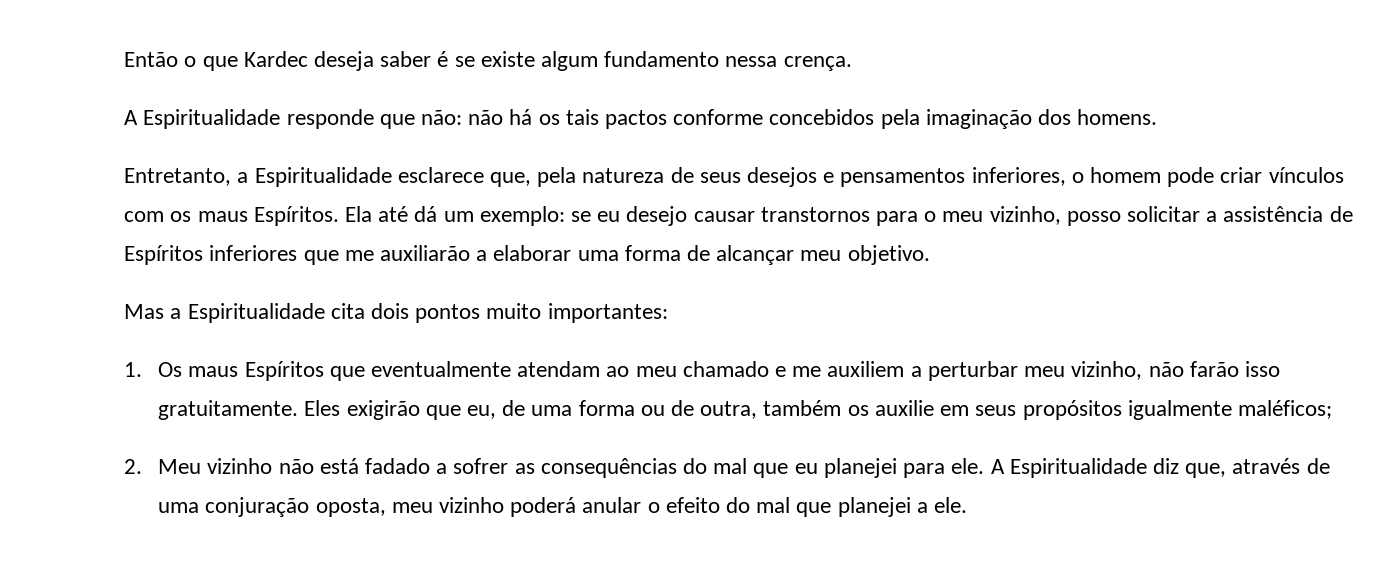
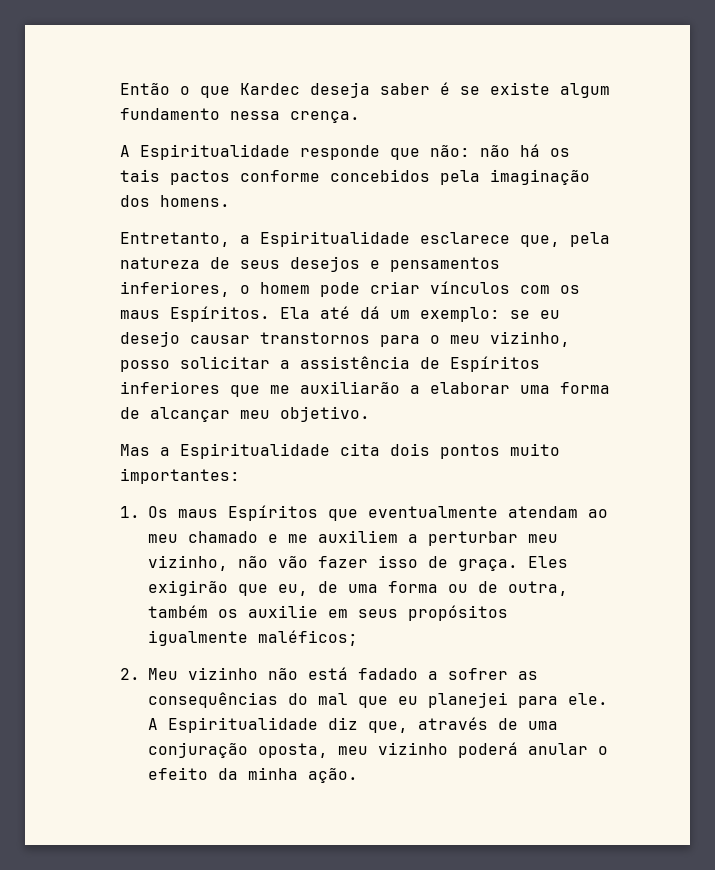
[1189,361,1280,377] [158,400,299,420] farão isso gratuitamente. -> [277,555,518,571] vão fazer isso de graça.
[726,497,968,517] do mal que planejei a ele. -> [217,767,358,783] da minha ação.

